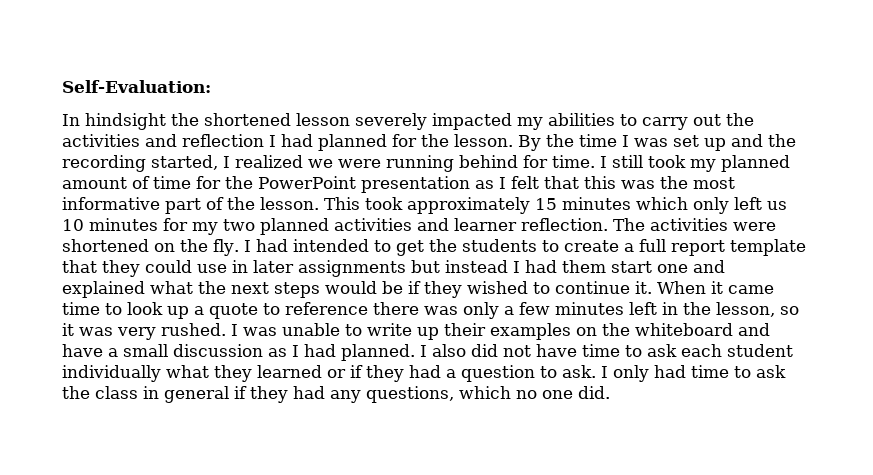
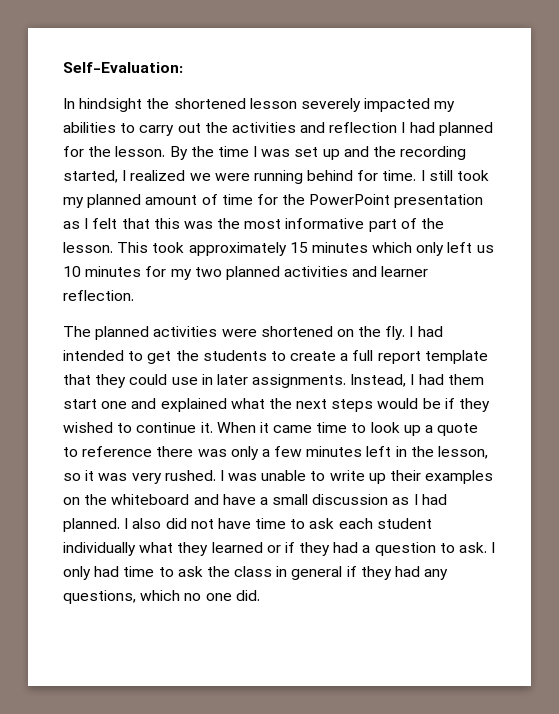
[613,218,645,231] The -> [63,326,150,340] // The planned
[298,260,508,277] assignments but instead -> [252,374,407,388] assignments. Instead,

